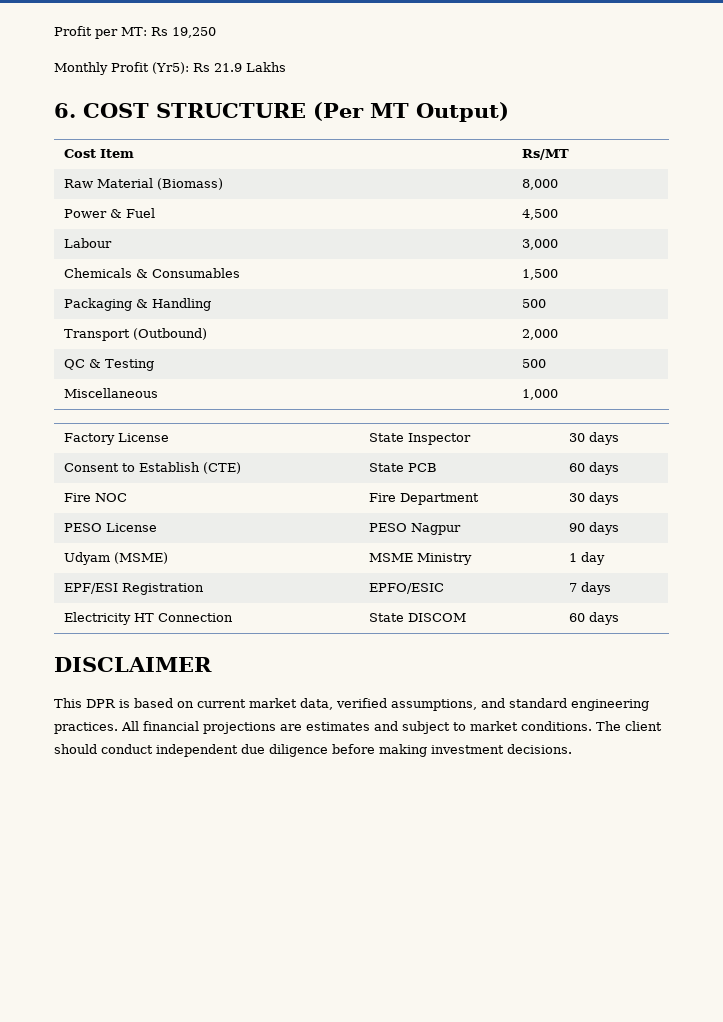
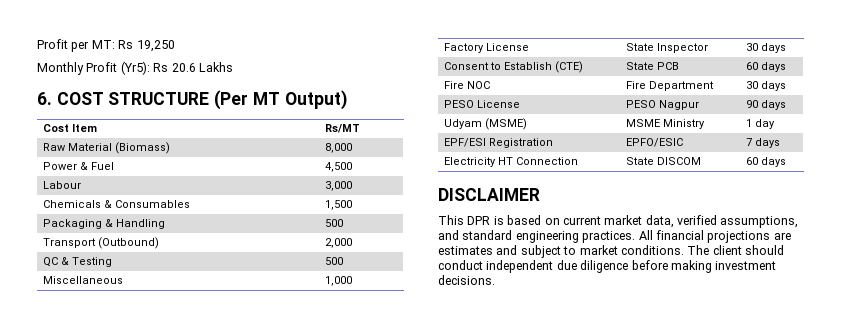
[214,63,242,72] 21.9 -> [171,63,196,72] 20.6

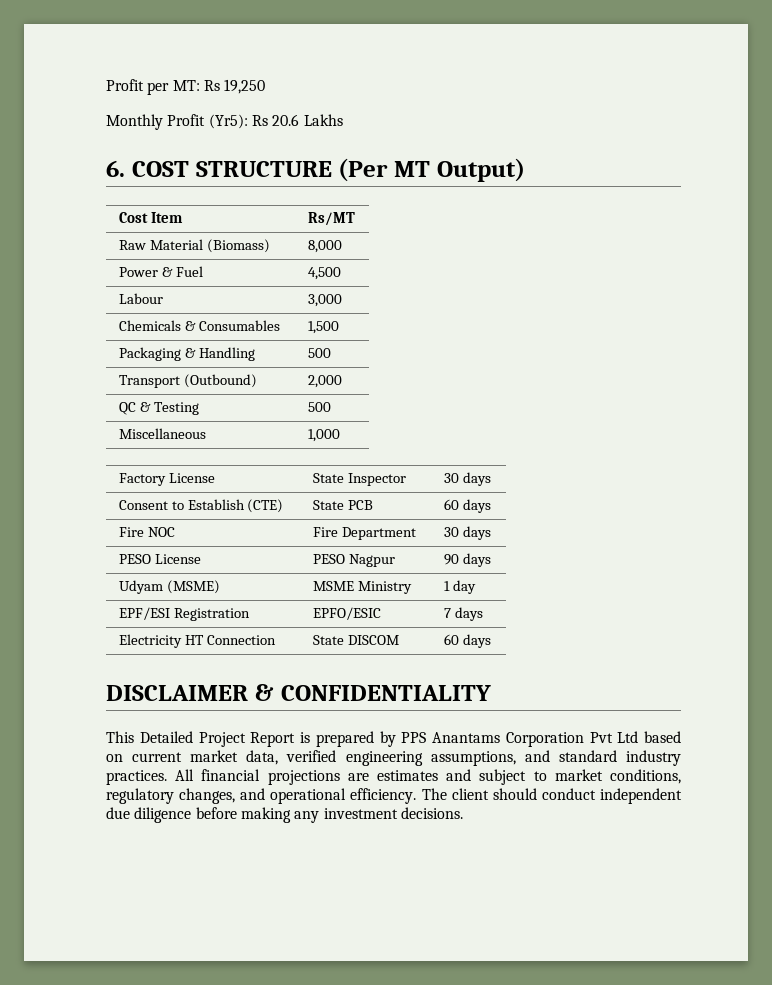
(540, 194) none -> [254,684,491,701] & CONFIDENTIALITY
[467,216,504,225] DPR is -> [139,731,639,747] Detailed Project Report is prepared by PPS Anantams Corporation Pvt Ltd
(717, 220) none -> [345,751,423,766] engineering
[515,231,579,243] engineering -> [625,750,681,766] industry
[620,245,684,255] conditions. -> [610,769,681,784] [106,788,417,804] conditions, regulatory changes, and operational efficiency.
(712, 266) none -> [294,811,320,823] any

